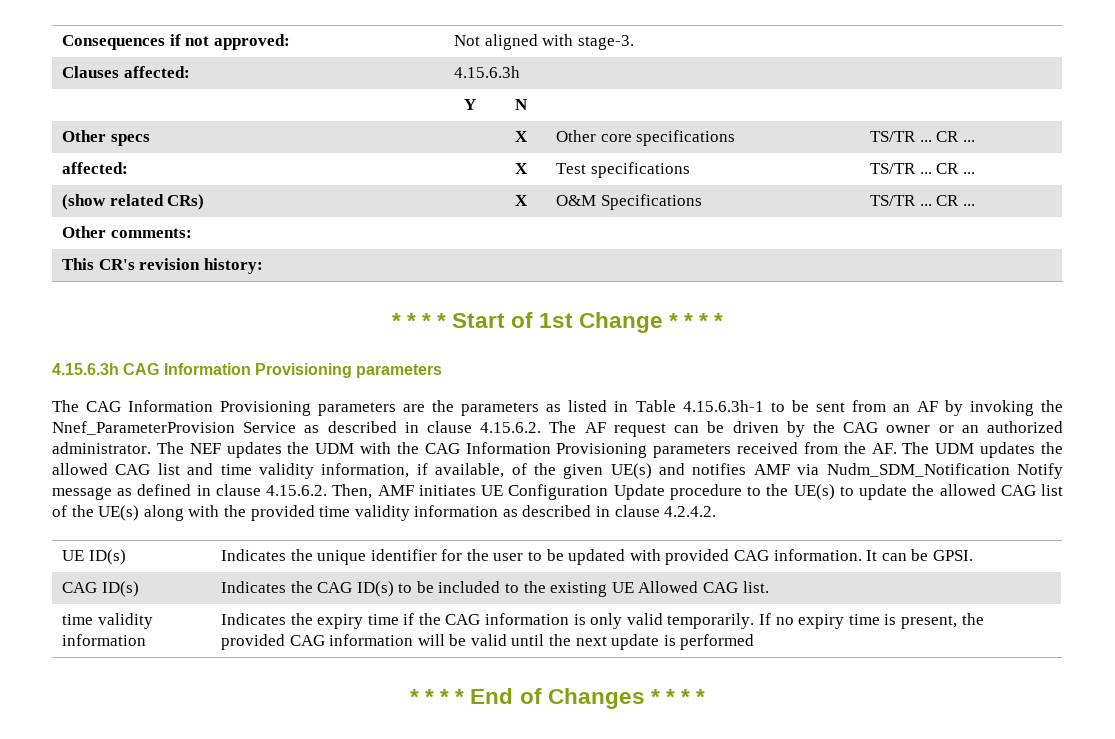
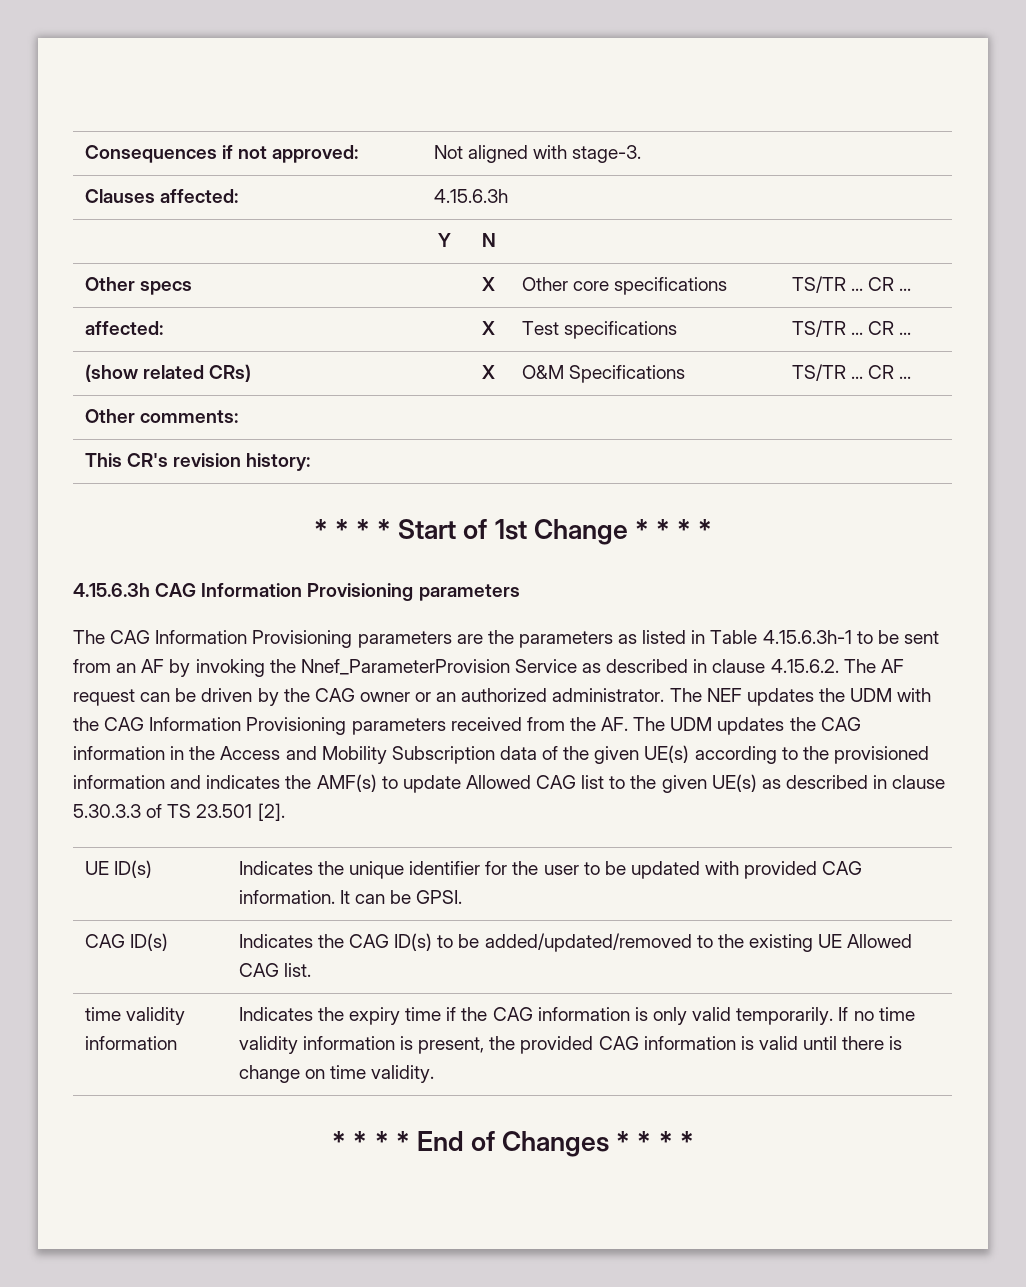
[52,463,1064,479] [52,484,1063,500] [52,505,717,521] allowed CAG list and time validity information, if available, of the given UE(s) and notifies AMF via Nudm_SDM_Notification Notify message as defined in clause 4.15.6.2. Then, AMF initiates UE Configuration Update procedure to the UE(s) to update the allowed CAG list of the UE(s) along with the provided time validity information as described in clause 4.2.4.2. -> [820,717,861,731] [73,745,929,764] [73,774,946,793] [73,803,285,821] CAG information in the Access and Mobility Subscription data of the given UE(s) according to the provisioned information and indicates the AMF(s) to update Allowed CAG list to the given UE(s) as described in clause 5.30.3.3 of TS 23.501 [2].
[438,581,501,593] included -> [484,933,692,952] added/updated/removed
[798,614,880,629] expiry time -> [878,1007,915,1021] [238,1036,395,1054] time validity information
[417,634,755,650] will be valid until the next update is performed -> [740,1036,903,1050] [238,1065,435,1083] is valid until there is change on time validity.

